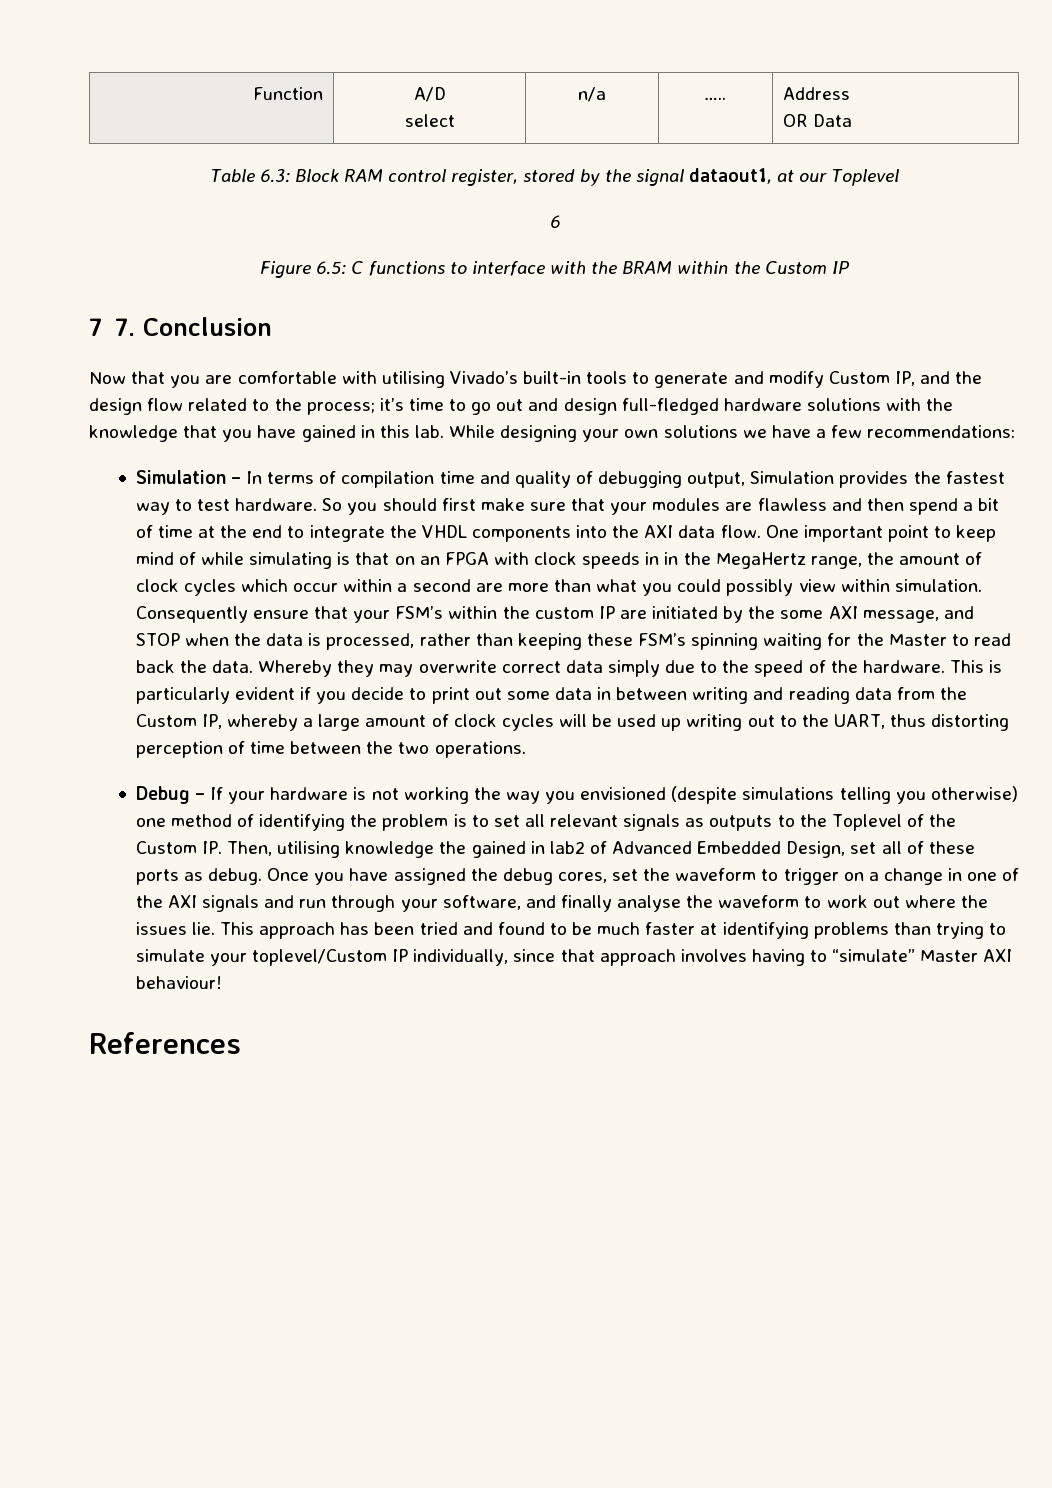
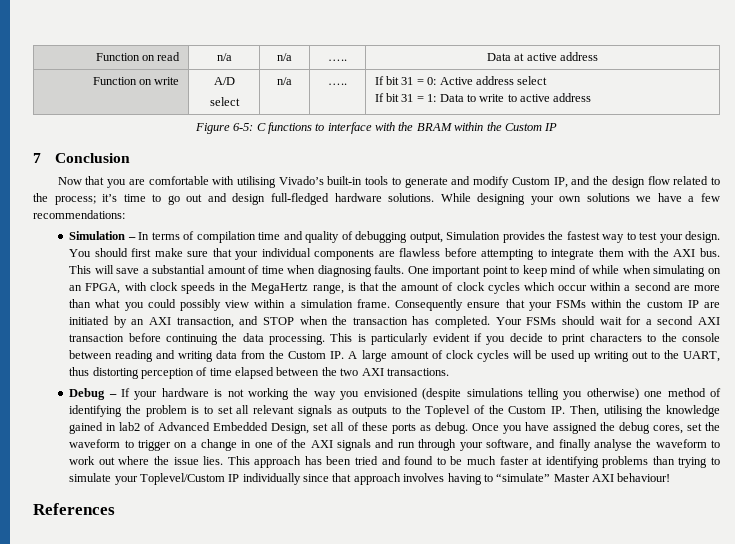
[253,87,324,100] [413,87,446,102] [404,114,455,127] [578,87,606,102] [705,97,726,100] [782,87,850,100] [782,114,852,127] [209,168,900,186] [549,215,560,228] Function | A/D // select | n/a | ….. | Address // OR Data // Table 6.3: Block RAM control register, stored by the signal dataout1, at our Toplevel // 6 -> [95,52,181,61] [216,53,232,61] [277,53,292,61] [328,59,347,61] [486,52,599,61] [92,77,180,85] [213,77,235,85] [209,97,240,106] [277,77,292,85] [328,83,347,85] [374,76,548,85] [374,93,592,102] Function on read | n/a | n/a | ….. | Data at active address // Function on write | A/D // select | n/a | ….. | If bit 31 = 0: Active address select // If bit 31 = 1: Data to write to active address
[316,261,347,275] 6.5: -> [233,123,254,131] 6-5:
[114,318,135,336] 7. -> (41, 158) none
[806,398,954,411] [89,425,444,442] solutions with the knowledge that you have gained in this lab. -> [388,193,435,202] solutions.
[235,498,378,515] hardware. So you -> [659,231,720,243] [69,249,92,257] your design. You
[652,498,1000,515] [135,525,761,542] modules are flawless and then spend a bit of time at the end to integrate the VHDL components into the AXI data flow. -> [261,248,720,260] [69,265,405,277] individual components are flawless before attempting to integrate them with the AXI bus. This will save a substantial amount of time when diagnosing faults.
[249,552,390,569] simulating is that -> [622,265,706,277] when simulating
[444,552,489,565] FPGA -> [85,283,121,294] FPGA,
[664,552,679,565] in -> (230, 287) none
(862, 562) none -> [347,282,379,291] is that
[894,579,982,592] simulation. -> [289,299,390,308] a simulation frame.
[395,606,444,619] FSM’s -> [555,300,586,308] FSMs
[748,606,974,623] [135,633,1011,650] [135,660,945,677] the some AXI message, and STOP when the data is processed, rather than keeping these FSM’s spinning waiting for the Master to read back the data. Whereby they may overwrite correct data simply due to the speed of the hardware. -> [131,316,721,328] [69,333,326,345] an AXI transaction, and STOP when the transaction has completed. Your FSMs should wait for a second AXI transaction before continuing the data processing.
[474,687,850,704] out some data in between writing and reading -> [589,333,720,342] [69,350,214,362] characters to the console between reading and writing
[201,714,314,731] IP, whereby a -> [330,351,358,359] IP. A
(286, 747) none -> [235,367,275,379] elapsed
[434,741,526,758] operations. -> [361,368,449,376] AXI transactions.
[345,841,467,858] knowledge the -> [646,405,720,417] the knowledge
[135,922,215,935] issues lie. -> [173,456,224,465] issue lies.
[252,949,509,966] toplevel/Custom IP individually, -> [139,473,301,485] Toplevel/Custom IP individually

